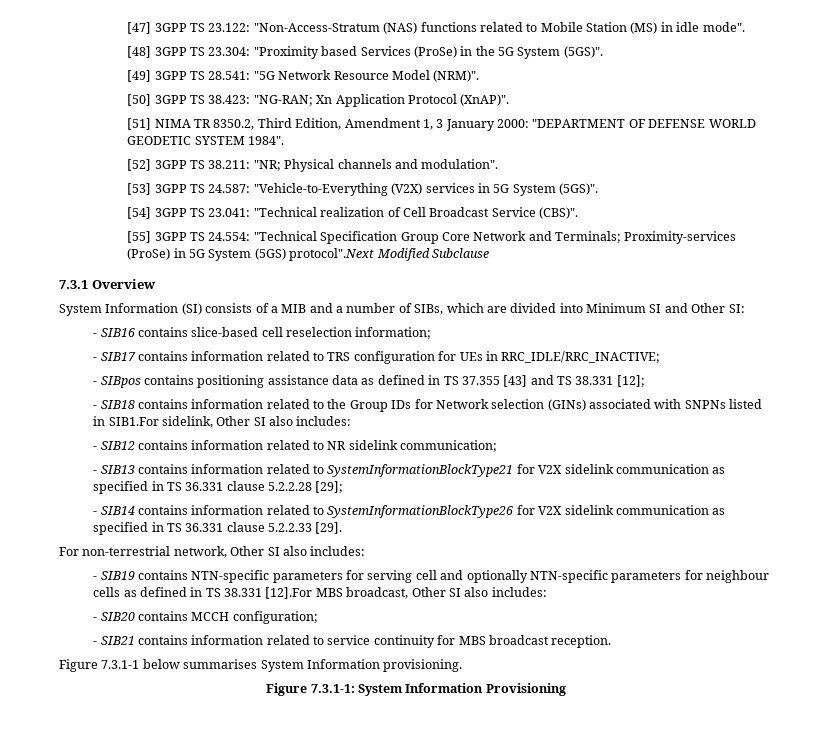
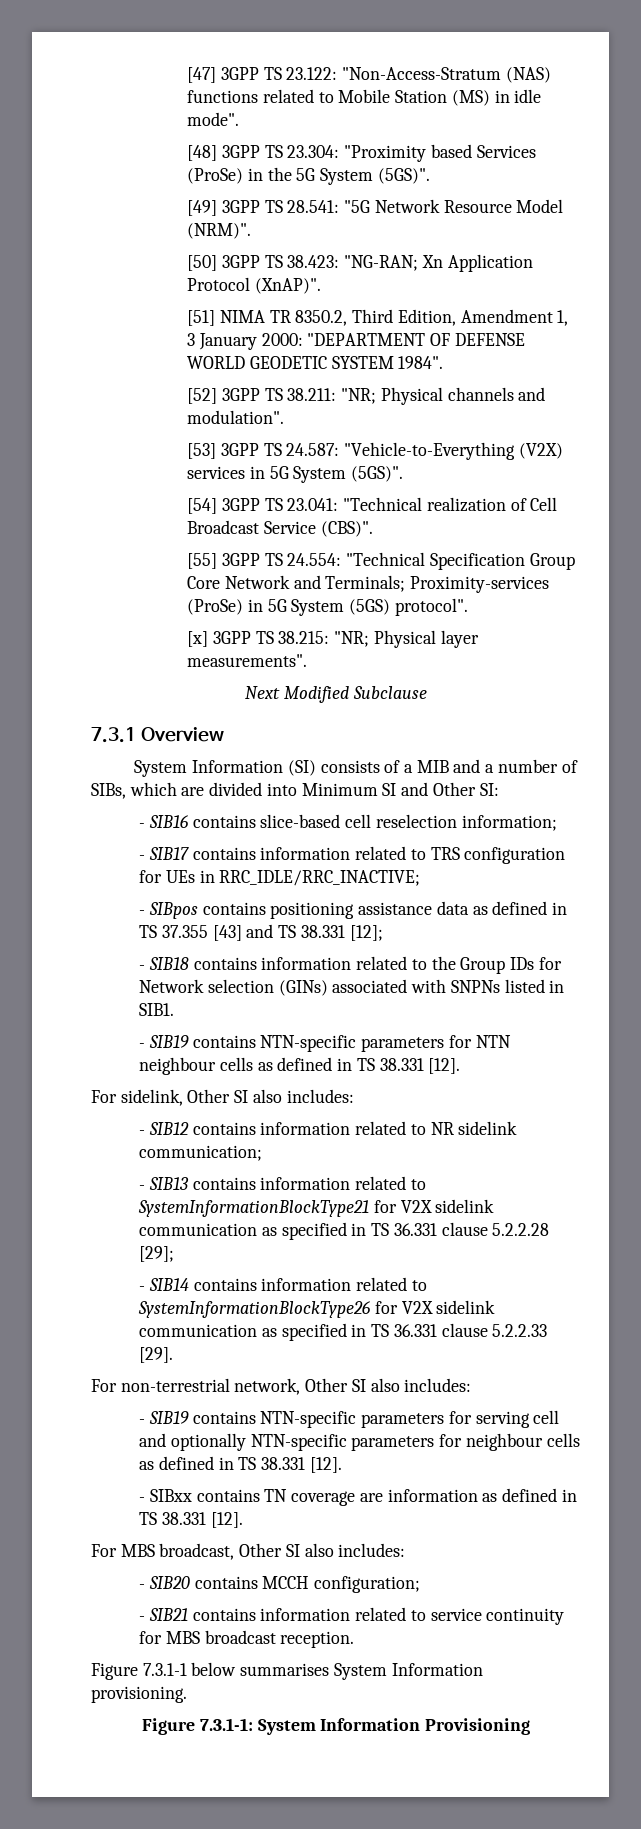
[289,248,375,261] protocol".Next -> [394,598,468,616] [187,630,479,648] [187,654,308,667] [245,686,281,699] protocol". // [x] 3GPP TS 38.215: "NR; Physical layer measurements". // Next
[108,417,159,426] SIB1.For -> [139,1003,175,1016] [139,1035,511,1052] [139,1057,461,1075] [91,1090,117,1103] SIB1. // - SIB19 contains NTN-specific parameters for NTN neighbour cells as defined in TS 38.331 [12]. // For
[265,587,313,599] [12].For -> [309,1457,342,1473] [139,1488,577,1506] [139,1512,243,1528] [91,1544,117,1557] [12]. // - SIBxx contains TN coverage are information as defined in TS 38.331 [12]. // For

